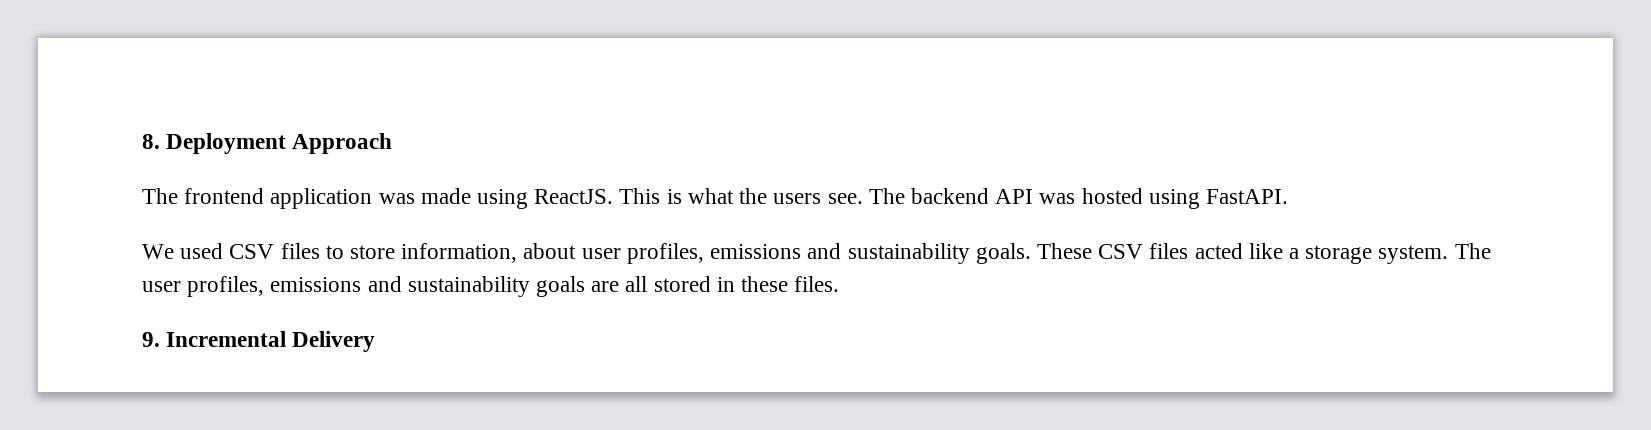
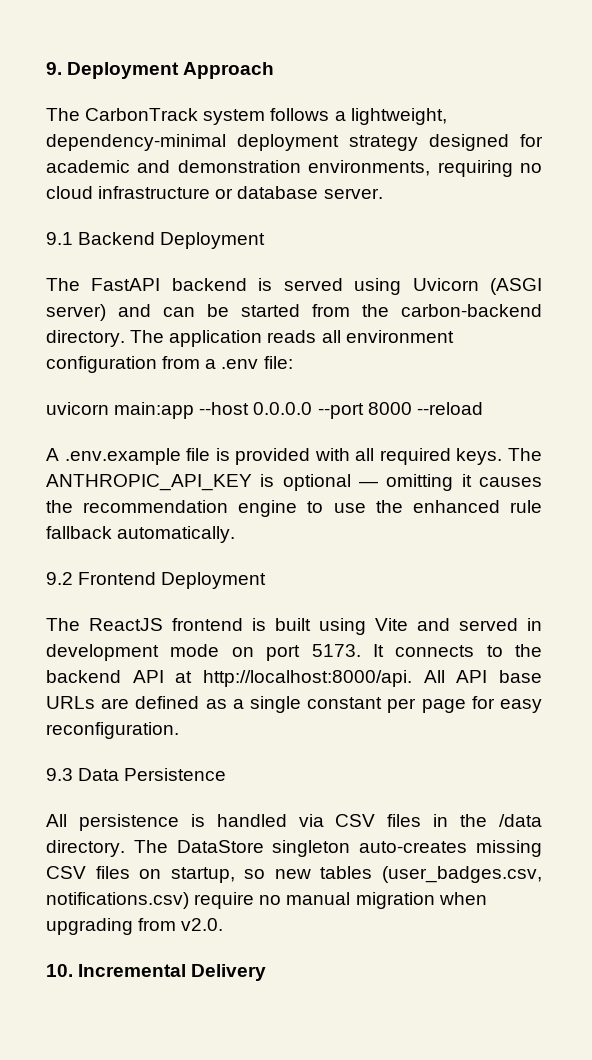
[142,134,160,149] 8. -> [46,62,62,75] 9.
[184,188,1288,209] [142,243,1491,264] [142,276,840,297] [142,332,160,347] frontend application was made using ReactJS. This is what the users see. The backend API was hosted using FastAPI. // We used CSV files to store information, about user profiles, emissions and sustainability goals. These CSV files acted like a storage system. The user profiles, emissions and sustainability goals are all stored in these files. // 9. -> [85,108,447,125] [46,134,543,151] [46,160,542,177] [46,186,383,199] [46,232,266,249] [46,278,543,295] [46,304,542,321] [46,330,454,347] [46,356,293,373] [46,402,483,419] [46,448,542,465] [46,474,542,491] [46,500,543,517] [46,526,236,543] [46,572,267,589] [46,618,542,635] [46,644,542,661] [46,670,542,687] [46,696,542,713] [46,722,179,739] [46,768,227,781] [46,814,543,831] [46,840,542,857] [46,866,542,883] [46,892,487,909] [46,918,224,935] [46,964,73,977] CarbonTrack system follows a lightweight, dependency-minimal deployment strategy designed for academic and demonstration environments, requiring no cloud infrastructure or database server. // 9.1 Backend Deployment // The FastAPI backend is served using Uvicorn (ASGI server) and can be started from the carbon-backend directory. The application reads all environment configuration from a .env file: // uvicorn main:app --host 0.0.0.0 --port 8000 --reload // A .env.example file is provided with all required keys. The ANTHROPIC_API_KEY is optional — omitting it causes the recommendation engine to use the enhanced rule fallback automatically. // 9.2 Frontend Deployment // The ReactJS frontend is built using Vite and served in development mode on port 5173. It connects to the backend API at http://localhost:8000/api. All API base URLs are defined as a single constant per page for easy reconfiguration. // 9.3 Data Persistence // All persistence is handled via CSV files in the /data directory. The DataStore singleton auto-creates missing CSV files on startup, so new tables (user_badges.csv, notifications.csv) require no manual migration when upgrading from v2.0. // 10.

